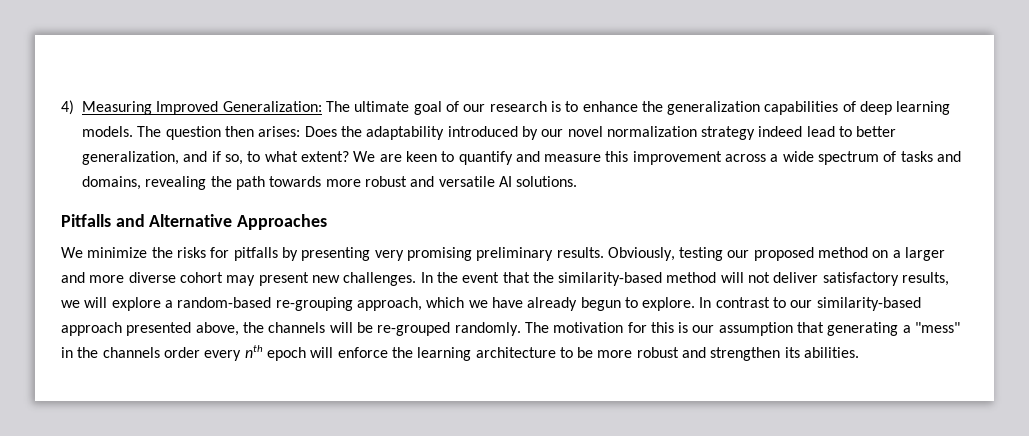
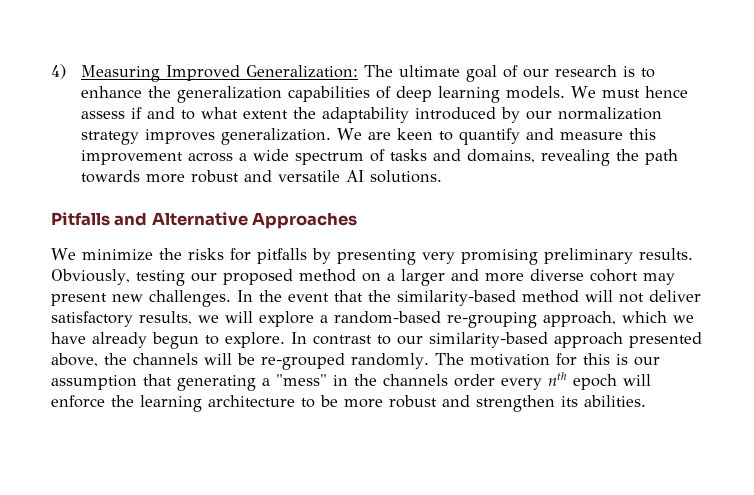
[137,126,337,140] The question then arises: Does -> [571,86,689,98] [81,107,289,120] We must hence assess if and to what extent
[567,126,603,137] novel -> (553, 115) none
[758,126,897,137] [82,151,349,165] indeed lead to better generalization, and if so, to what extent? -> [145,128,332,145] improves generalization.

